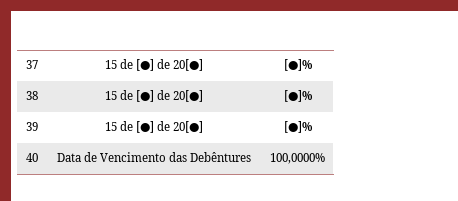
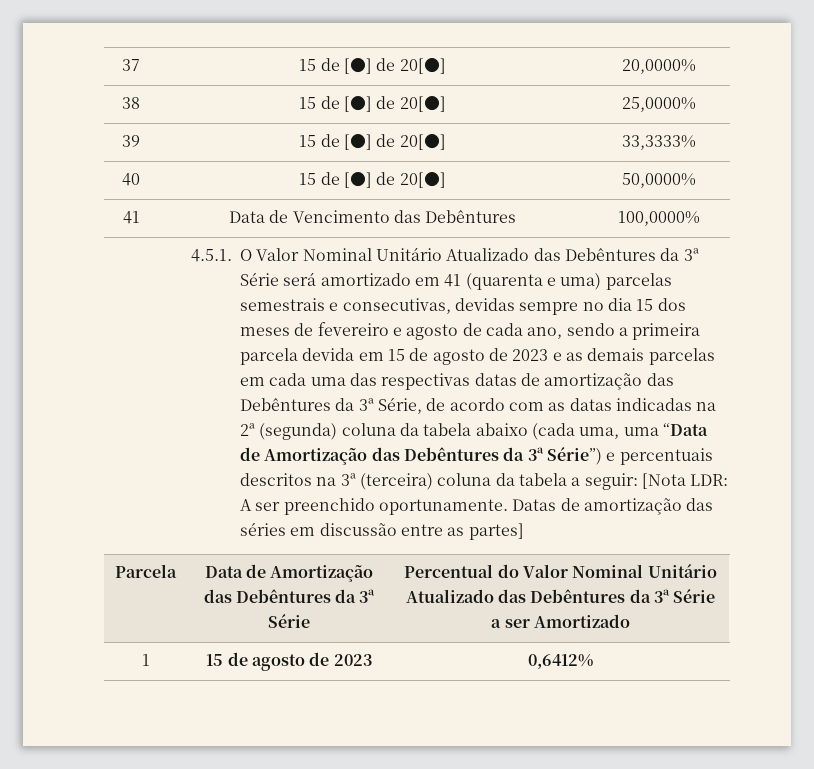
[283,59,313,71] [●]% -> [621,59,696,74] 20,0000%
[283,90,313,102] [●]% -> [621,97,696,112] 25,0000%
[283,121,313,133] [●]% -> [621,135,696,150] 33,3333%
(38, 157) none -> [299,172,446,188] [621,173,696,188] [122,211,140,224] | 15 de [●] de 20[●] | 50,0000% // 41
(325, 158) none -> [191,247,699,262] [240,272,672,290] [240,298,686,315] [240,322,701,340] [240,348,715,365] [240,373,674,390] [240,397,717,414] [240,423,708,440] [240,447,713,465] [240,473,729,490] [240,498,714,515] [240,522,524,540] [115,564,177,578] [204,564,374,582] [203,589,376,603] [268,614,310,628] [404,564,717,578] [405,589,716,603] [491,614,630,628] [141,654,150,666] [206,652,372,671] [528,654,593,669] // 4.5.1. O Valor Nominal Unitário Atualizado das Debêntures da 3ª Série será amortizado em 41 (quarenta e uma) parcelas semestrais e consecutivas, devidas sempre no dia 15 dos meses de fevereiro e agosto de cada ano, sendo a primeira parcela devida em 15 de agosto de 2023 e as demais parcelas em cada uma das respectivas datas de amortização das Debêntures da 3ª Série, de acordo com as datas indicadas na 2ª (segunda) coluna da tabela abaixo (cada uma, uma “Data de Amortização das Debêntures da 3ª Série”) e percentuais descritos na 3ª (terceira) coluna da tabela a seguir: [Nota LDR: A ser preenchido oportunamente. Datas de amortização das séries em discussão entre as partes] // Parcela | Data de Amortização das Debêntures da 3ª Série | Percentual do Valor Nominal Unitário Atualizado das Debêntures da 3ª Série a ser Amortizado // 1 | 15 de agosto de 2023 | 0,6412%

